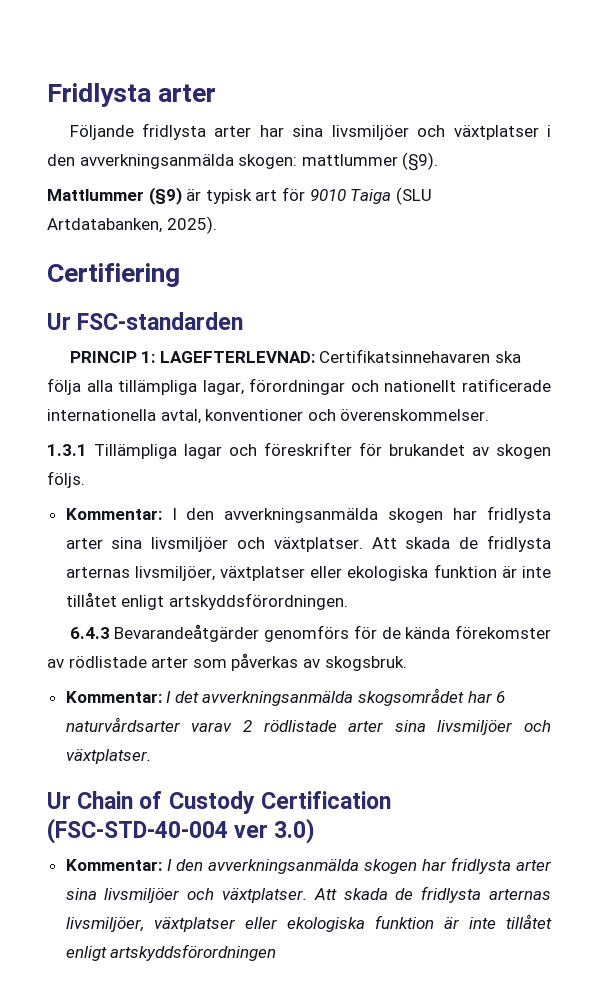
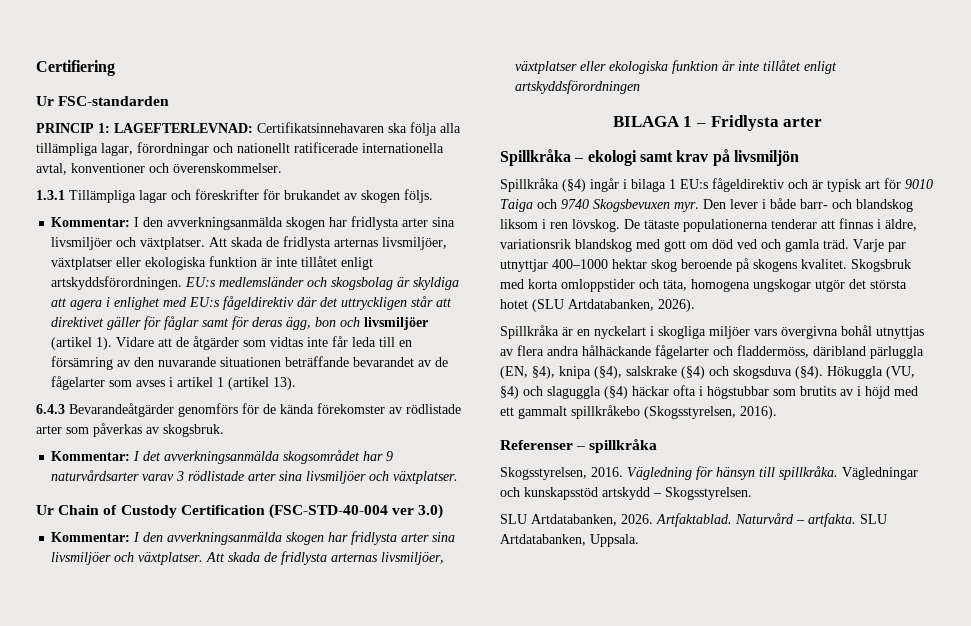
[47,83,217,107] [69,123,551,140] [47,152,439,171] [47,187,432,205] [47,216,217,234] Fridlysta arter // Följande fridlysta arter har sina livsmiljöer och växtplatser i den avverkningsanmälda skogen: mattlummer (§9). // Mattlummer (§9) är typisk art för 9010 Taiga (SLU Artdatabanken, 2025). // -> (36, 68) none
(348, 601) none -> [185,277,460,290] [51,296,453,310] [51,316,429,330] [51,336,413,350] [51,356,449,370] [51,376,297,390] EU:s medlemsländer och skogsbolag är skyldiga att agera i enlighet med EU:s fågeldirektiv där det uttryckligen står att direktivet gäller för fåglar samt för deras ägg, bon och livsmiljöer (artikel 1). Vidare att de åtgärder som vidtas inte får leda till en försämring av den nuvarande situationen beträffande bevarandet av de fågelarter som avses i artikel 1 (artikel 13).
[496,691,506,703] 6 -> [386,451,394,461] 9
[242,720,252,732] 2 -> [176,471,185,481] 3
(277, 952) none -> [612,115,823,131] [500,149,799,166] [500,178,933,192] [500,198,913,212] [500,218,917,232] [500,239,906,252] [500,258,911,272] [500,279,907,292] [500,299,695,312] [500,325,924,339] [500,345,924,359] [500,366,915,379] [500,385,918,399] [500,405,777,419] [500,439,658,453] [500,466,918,480] [500,487,752,500] [500,513,887,527] [500,534,639,547] // BILAGA 1 – Fridlysta arter // Spillkråka – ekologi samt krav på livsmiljön // Spillkråka (§4) ingår i bilaga 1 EU:s fågeldirektiv och är typisk art för 9010 Taiga och 9740 Skogsbevuxen myr. Den lever i både barr- och blandskog liksom i ren lövskog. De tätaste populationerna tenderar att finnas i äldre, variationsrik blandskog med gott om död ved och gamla träd. Varje par utnyttjar 400–1000 hektar skog beroende på skogens kvalitet. Skogsbruk med korta omloppstider och täta, homogena ungskogar utgör det största hotet (SLU Artdatabanken, 2026). // Spillkråka är en nyckelart i skogliga miljöer vars övergivna bohål utnyttjas av flera andra hålhäckande fågelarter och fladdermöss, däribland pärluggla (EN, §4), knipa (§4), salskrake (§4) och skogsduva (§4). Hökuggla (VU, §4) och slaguggla (§4) häckar ofta i högstubbar som brutits av i höjd med ett gammalt spillkråkebo (Skogsstyrelsen, 2016). // Referenser – spillkråka // Skogsstyrelsen, 2016. Vägledning för hänsyn till spillkråka. Vägledningar och kunskapsstöd artskydd – Skogsstyrelsen. // SLU Artdatabanken, 2026. Artfaktablad. Naturvård – artfakta. SLU Artdatabanken, Uppsala.

